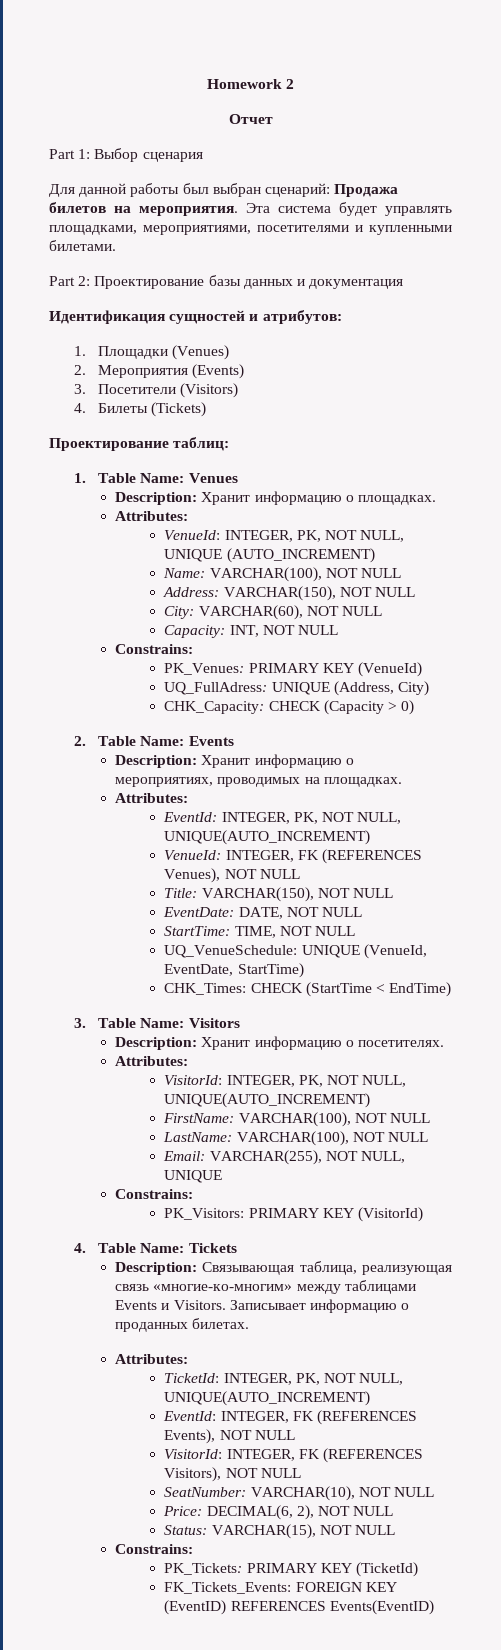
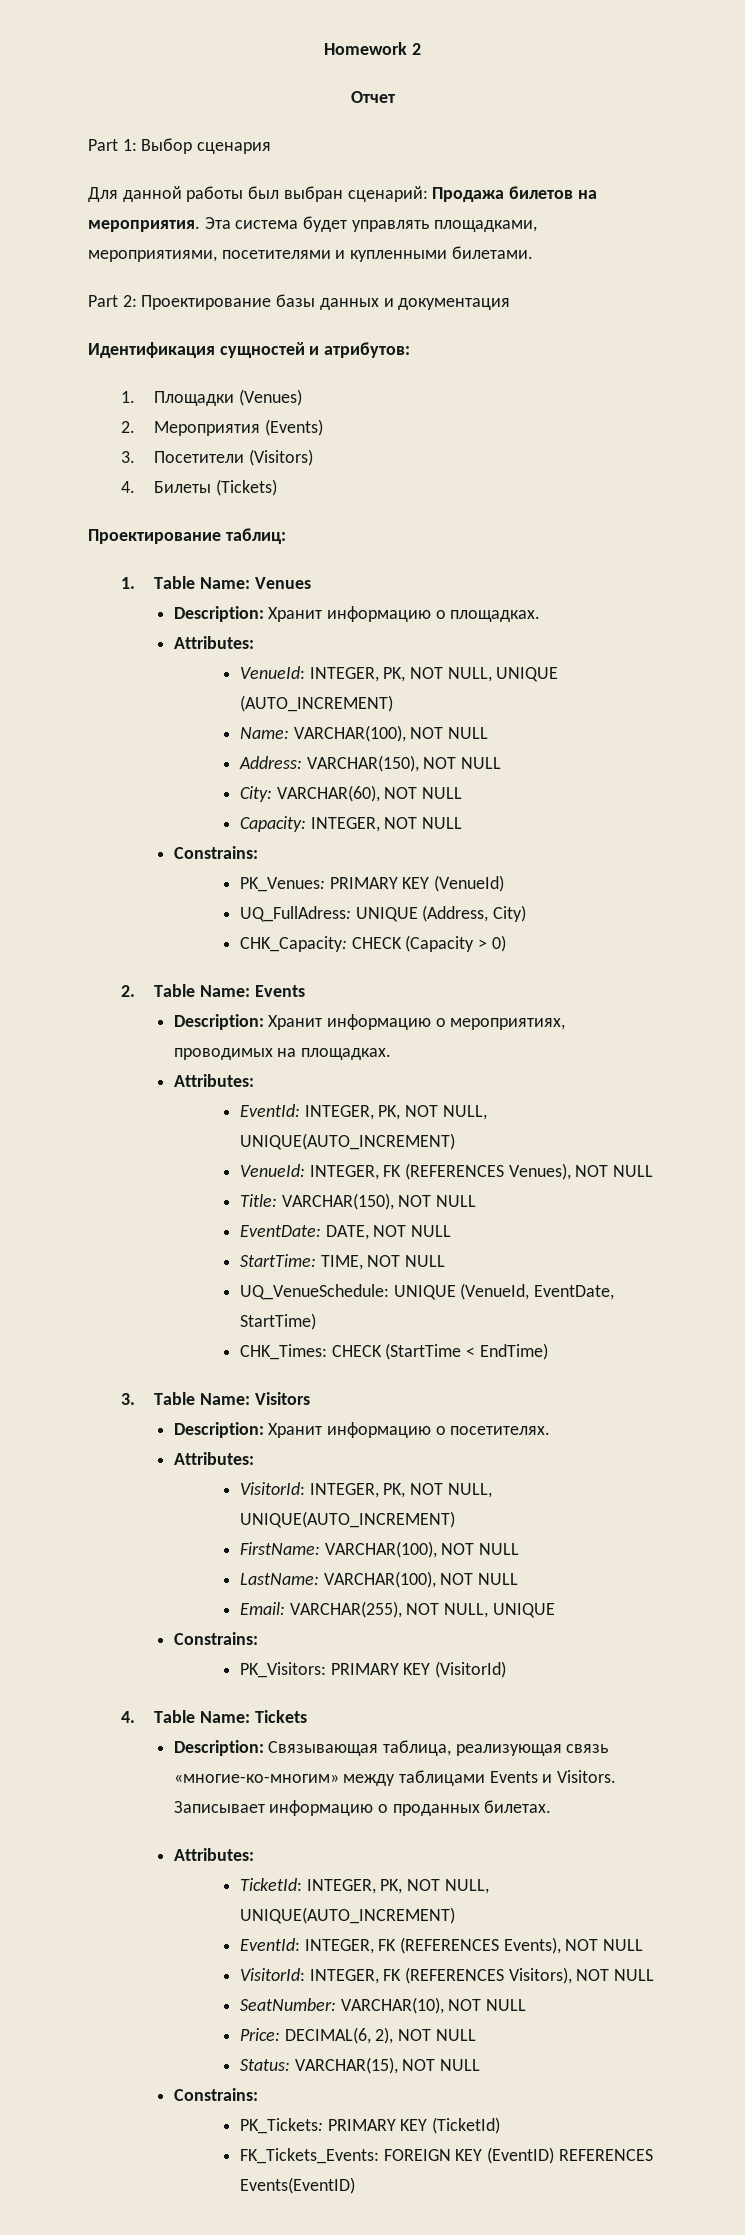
[229,625,259,637] INT, -> [310,817,380,832] INTEGER,

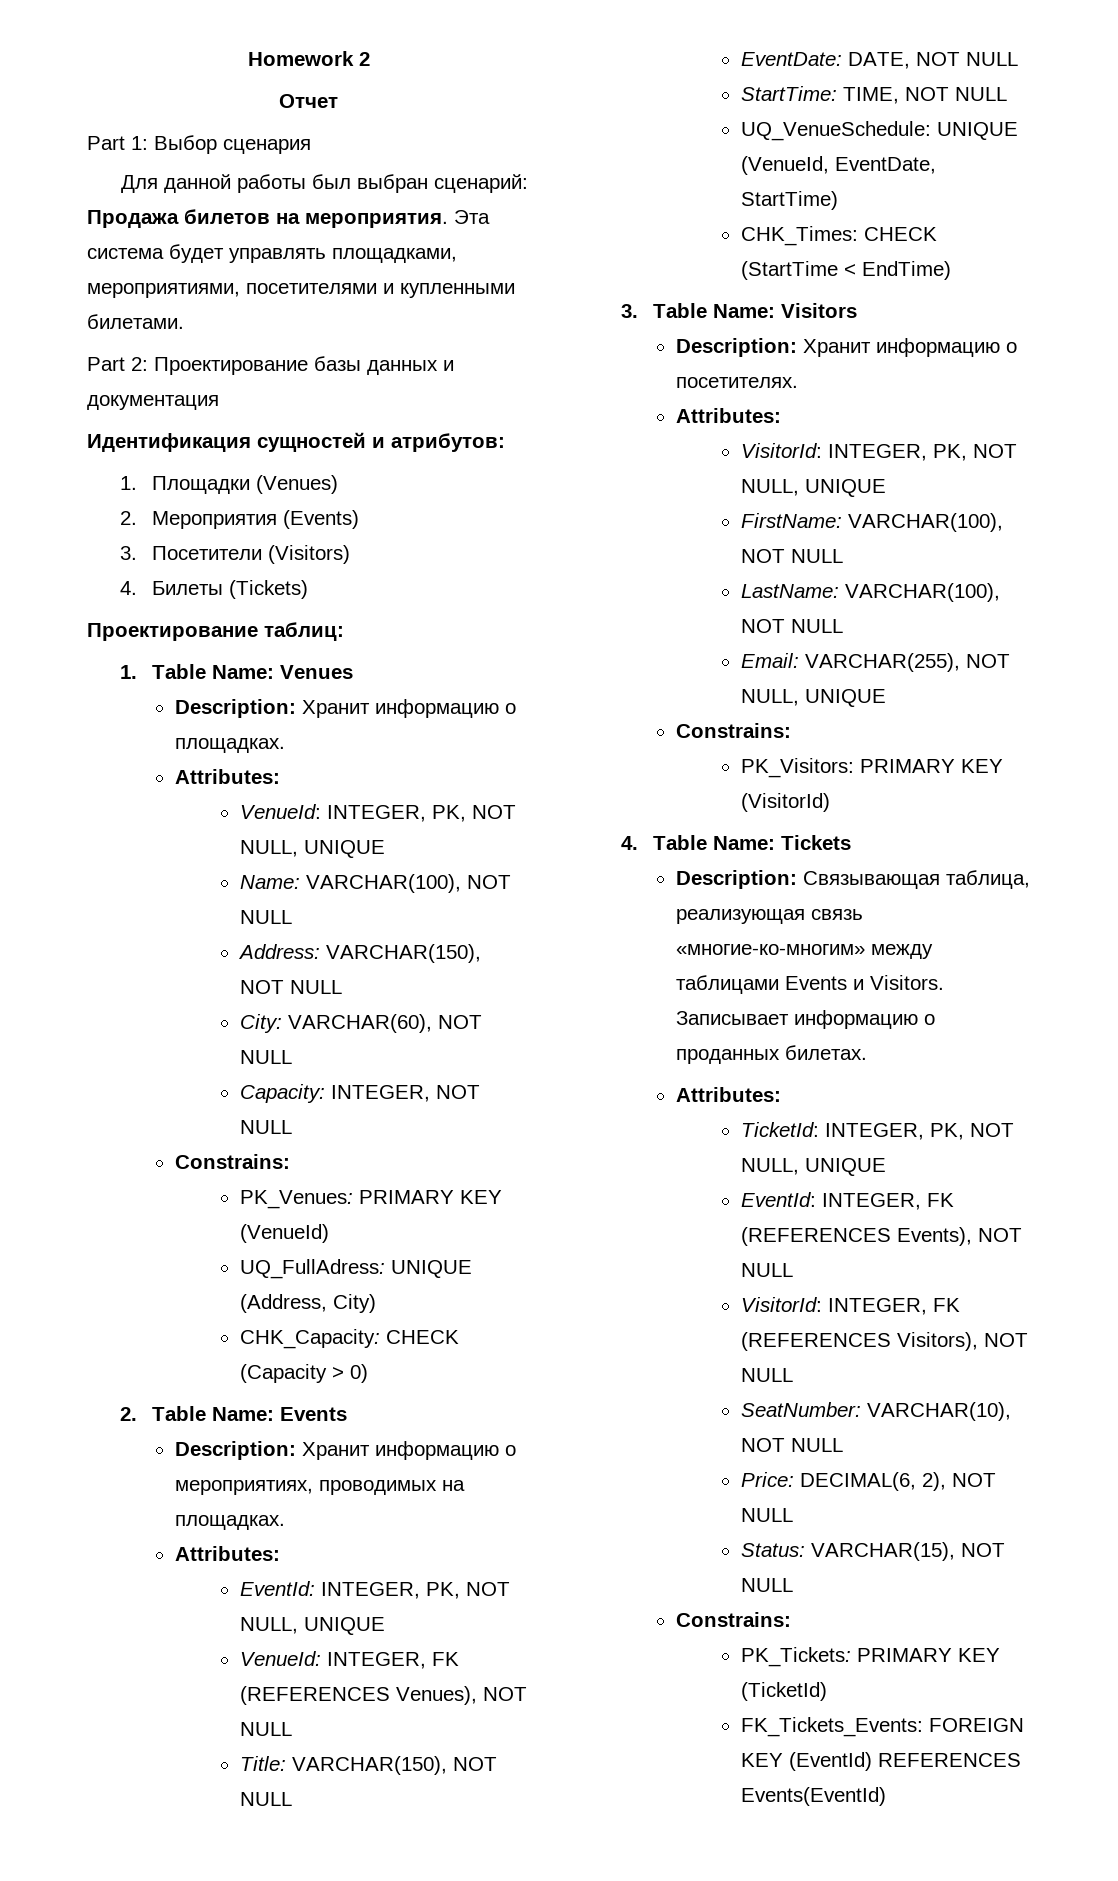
[239,695,393,712] (AUTO_INCREMENT) -> (385, 849) none
[239,1133,455,1150] UNIQUE(AUTO_INCREMENT) -> [303,1617,385,1635] UNIQUE
[239,1511,455,1528] UNIQUE(AUTO_INCREMENT) -> [804,479,886,497] UNIQUE
[239,1907,455,1924] UNIQUE(AUTO_INCREMENT) -> [804,1158,886,1176] UNIQUE
[486,2147,653,2164] [239,2177,355,2194] (EventID) REFERENCES Events(EventID) -> [788,1752,1021,1771] [740,1787,886,1806] (EventId) REFERENCES Events(EventId)

